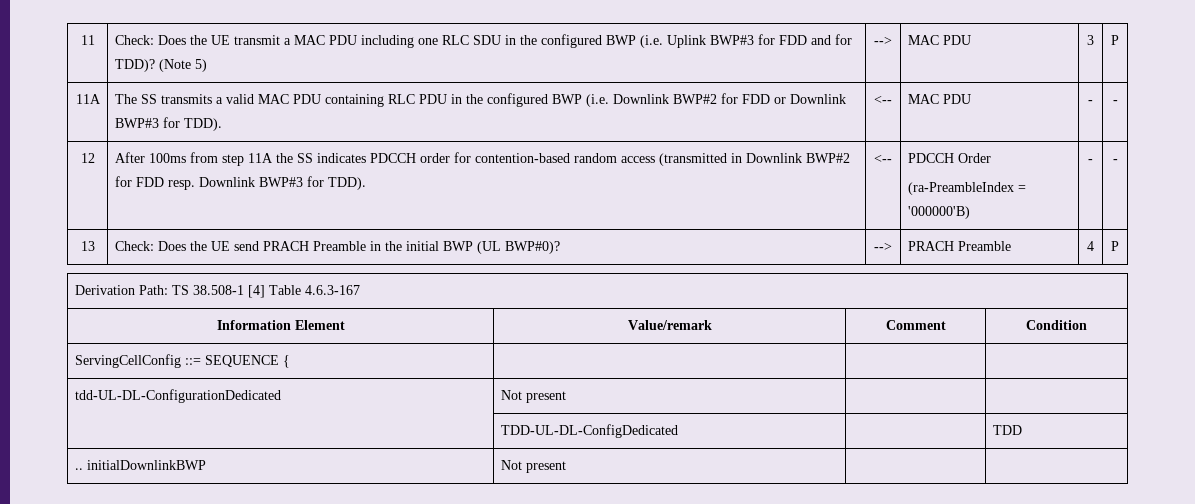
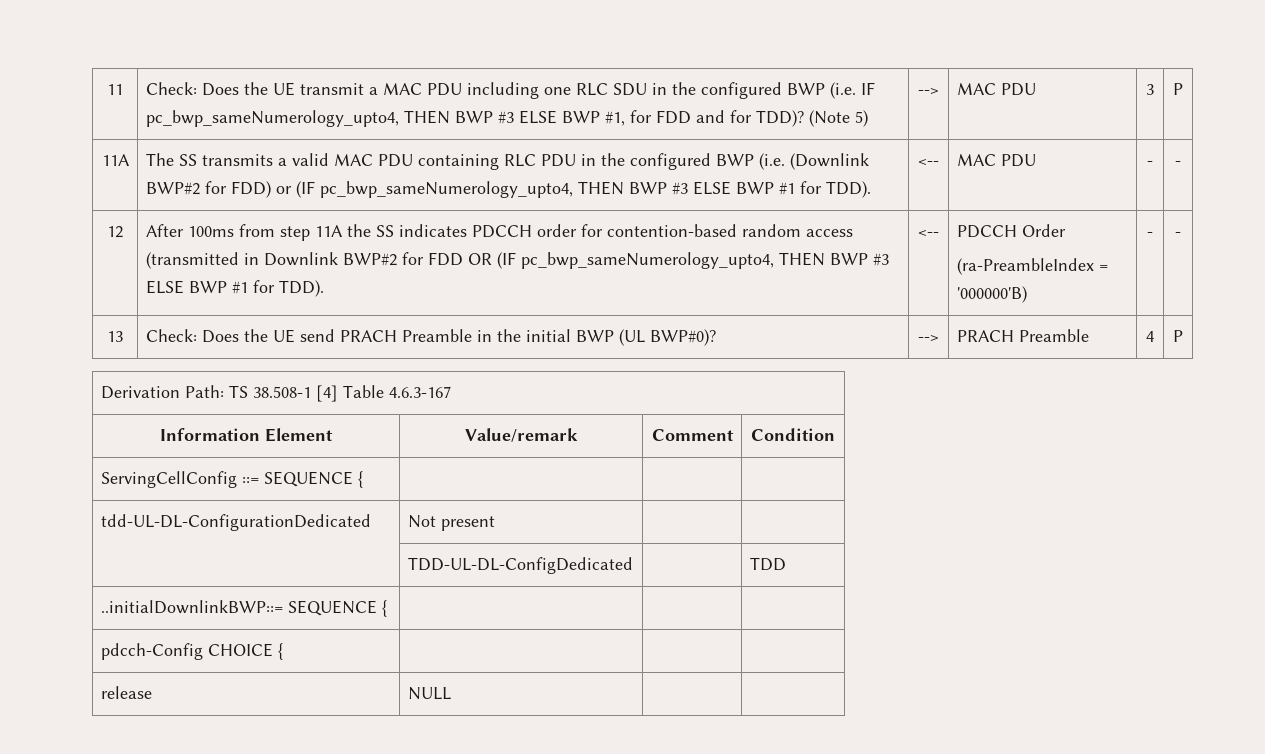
[666,35,754,48] Uplink BWP#3 -> [860,82,875,95] [145,110,625,127] IF pc_bwp_sameNumerology_upto4, THEN BWP #3 ELSE BWP #1,
[612,93,846,104] [114,118,159,128] Downlink BWP#2 for FDD or Downlink BWP#3 -> [789,153,869,170] [145,181,795,198] (Downlink BWP#2 for FDD) or (IF pc_bwp_sameNumerology_upto4, THEN BWP #3 ELSE BWP #1
[167,177,303,190] resp. Downlink BWP#3 -> [467,252,889,269] [145,280,248,294] OR (IF pc_bwp_sameNumerology_upto4, THEN BWP #3 ELSE BWP #1
[74,460,206,470] [500,460,566,473] .. initialDownlinkBWP | Not present -> [100,600,387,617] [100,643,283,660] [100,686,152,699] [407,687,451,700] ..initialDownlinkBWP::= SEQUENCE { | | | // pdcch-Config CHOICE { | | | // release | NULL

